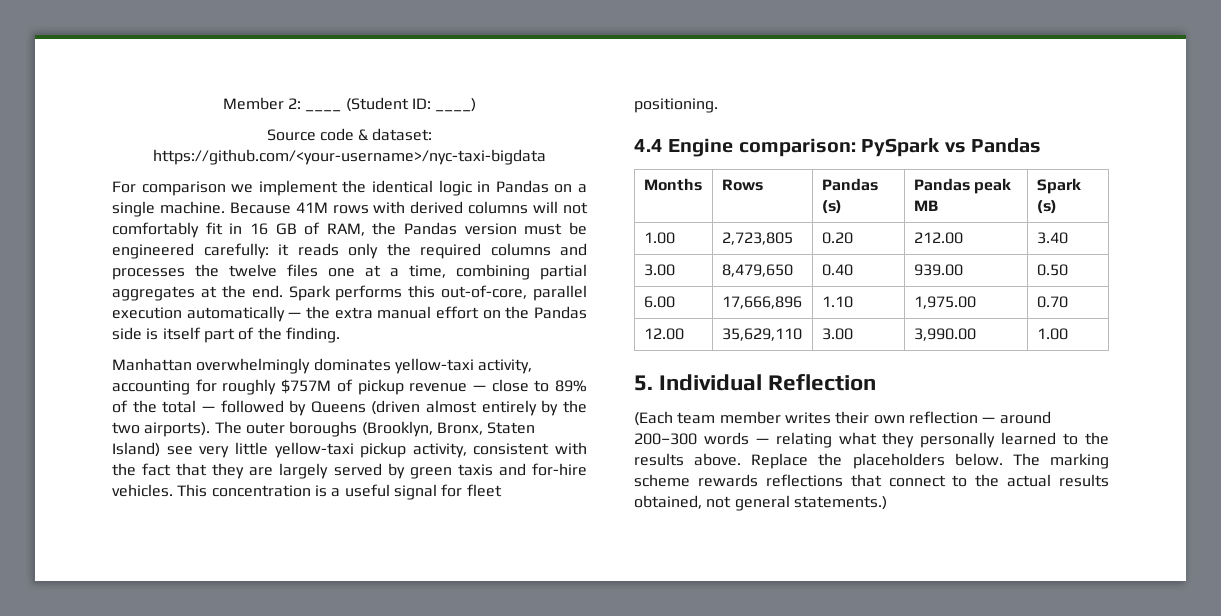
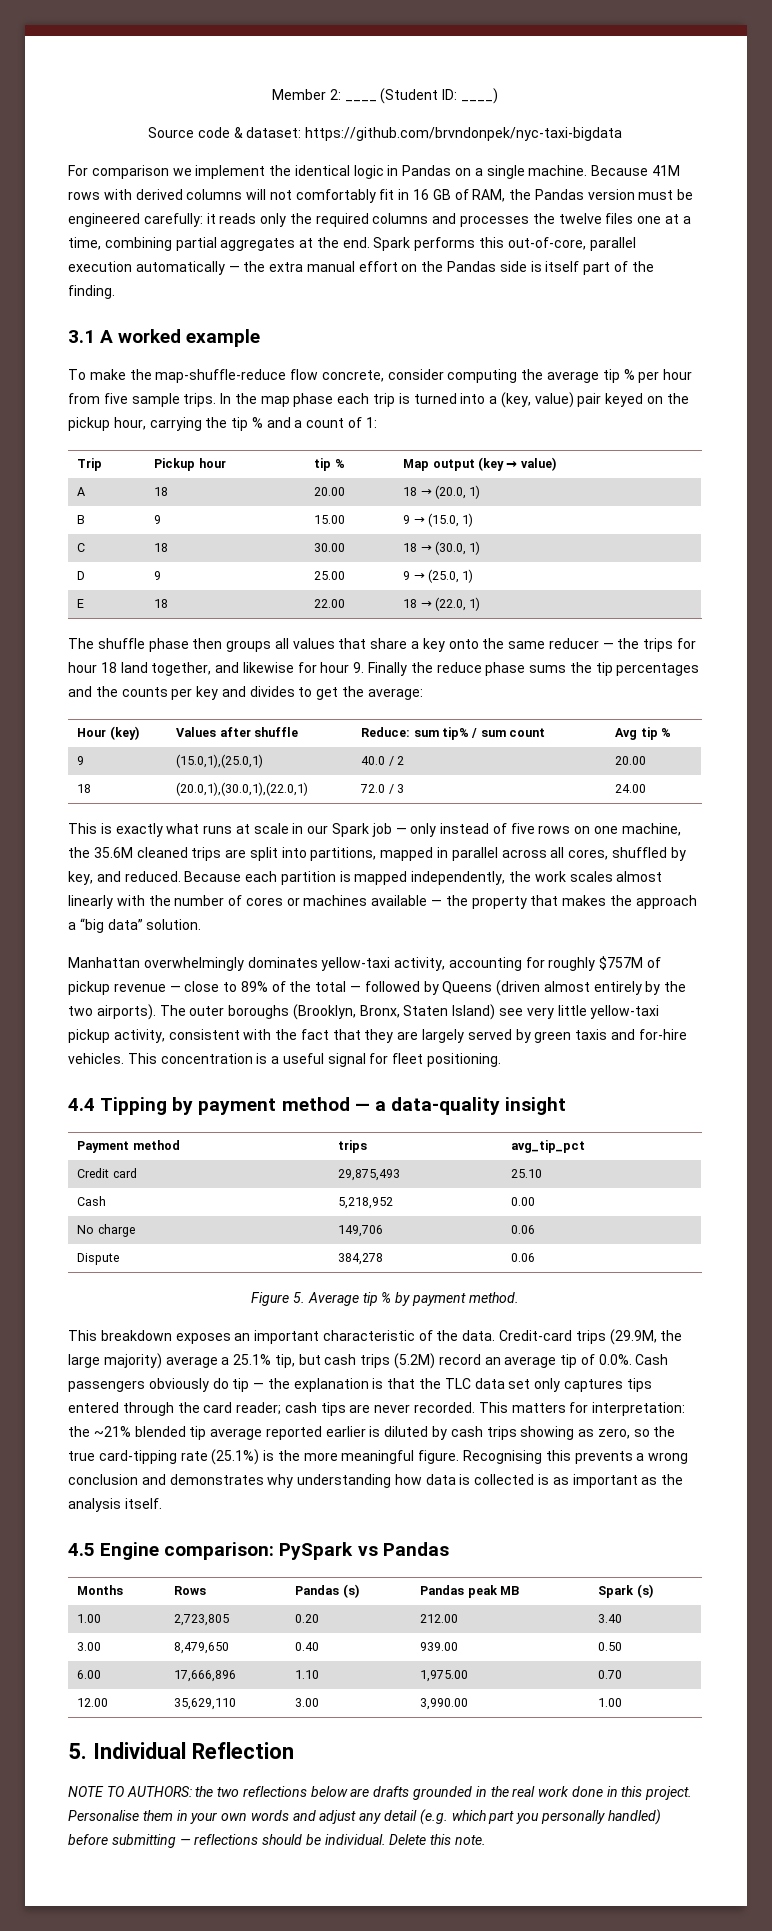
[153,149,546,165] https://github.com/<your-username>/nyc-taxi-bigdata -> [305,127,623,141] https://github.com/brvndonpek/nyc-taxi-bigdata
(340, 335) none -> [68,329,261,347] [68,369,693,383] [68,392,689,408] [68,417,377,431] [77,458,103,471] [154,458,226,471] [314,458,345,471] [403,457,556,471] [77,487,86,496] [154,487,169,496] [314,487,346,496] [403,485,481,499] [77,515,86,524] [154,515,162,524] [314,515,346,524] [403,513,474,527] [77,543,86,552] [154,543,169,552] [314,543,346,552] [403,541,481,555] [77,571,86,580] [154,571,162,580] [314,571,346,580] [403,569,474,583] [77,599,85,608] [154,599,169,608] [314,599,346,608] [403,597,481,611] [68,638,697,652] [68,662,700,676] [68,686,423,700] [77,726,139,740] [176,727,298,737] [361,727,546,740] [615,727,671,740] [77,756,85,765] [176,754,264,768] [361,756,404,766] [615,756,647,765] [77,784,92,793] [176,782,309,796] [360,784,404,794] [615,784,647,793] [68,823,681,837] [68,847,686,861] [68,871,663,885] [68,895,697,909] [68,918,202,933] // 3.1 A worked example // To make the map-shuffle-reduce flow concrete, consider computing the average tip % per hour from five sample trips. In the map phase each trip is turned into a (key, value) pair keyed on the pickup hour, carrying the tip % and a count of 1: // Trip | Pickup hour | tip % | Map output (key → value) // A | 18 | 20.00 | 18 → (20.0, 1) // B | 9 | 15.00 | 9 → (15.0, 1) // C | 18 | 30.00 | 18 → (30.0, 1) // D | 9 | 25.00 | 9 → (25.0, 1) // E | 18 | 22.00 | 18 → (22.0, 1) // The shuffle phase then groups all values that share a key onto the same reducer — the trips for hour 18 land together, and likewise for hour 9. Finally the reduce phase sums the tip percentages and the counts per key and divides to get the average: // Hour (key) | Values after shuffle | Reduce: sum tip% / sum count | Avg tip % // 9 | (15.0,1),(25.0,1) | 40.0 / 2 | 20.00 // 18 | (20.0,1),(30.0,1),(22.0,1) | 72.0 / 3 | 24.00 // This is exactly what runs at scale in our Spark job — only instead of five rows on one machine, the 35.6M cleaned trips are split into partitions, mapped in parallel across all cores, shuffled by key, and reduced. Because each partition is mapped independently, the work scales almost linearly with the number of cores or machines available — the property that makes the approach a “big data” solution.
(663, 145) none -> [100,1097,567,1115] [77,1140,180,1153] [338,1140,368,1153] [511,1140,586,1153] [77,1168,137,1178] [338,1169,401,1181] [511,1169,543,1178] [77,1196,107,1206] [338,1197,394,1209] [511,1197,536,1206] [77,1224,135,1237] [338,1225,384,1237] [511,1225,536,1234] [77,1253,120,1265] [338,1253,384,1265] [511,1253,536,1262] [251,1292,519,1306] [68,1329,683,1345] [68,1353,669,1369] [68,1378,652,1392] [68,1402,686,1416] [68,1426,676,1440] [68,1449,689,1465] [68,1474,684,1488] [68,1498,162,1512] [68,1543,95,1556] Tipping by payment method — a data-quality insight // Payment method | trips | avg_tip_pct // Credit card | 29,875,493 | 25.10 // Cash | 5,218,952 | 0.00 // No charge | 149,706 | 0.06 // Dispute | 384,278 | 0.06 // Figure 5. Average tip % by payment method. // This breakdown exposes an important characteristic of the data. Credit-card trips (29.9M, the large majority) average a 25.1% tip, but cash trips (5.2M) record an average tip of 0.0%. Cash passengers obviously do tip — the explanation is that the TLC data set only captures tips entered through the card reader; cash tips are never recorded. This matters for interpretation: the ~21% blended tip average reported earlier is diluted by cash trips showing as zero, so the true card-tipping rate (25.1%) is the more meaningful figure. Recognising this prevents a wrong conclusion and demonstrates why understanding how data is collected is as important as the analysis itself. // 4.5
[634,411,1051,426] [634,432,1109,448] [634,453,1109,469] [634,474,1109,487] [634,495,887,511] (Each team member writes their own reflection — around 200–300 words — relating what they personally learned to the results above. Replace the placeholders below. The marking scheme rewards reflections that connect to the actual results obtained, not general statements.) -> [68,1786,693,1800] [68,1809,661,1825] [68,1834,487,1848] NOTE TO AUTHORS: the two reflections below are drafts grounded in the real work done in this project. Personalise them in your own words and adjust any detail (e.g. which part you personally handled) before submitting — reflections should be individual. Delete this note.

